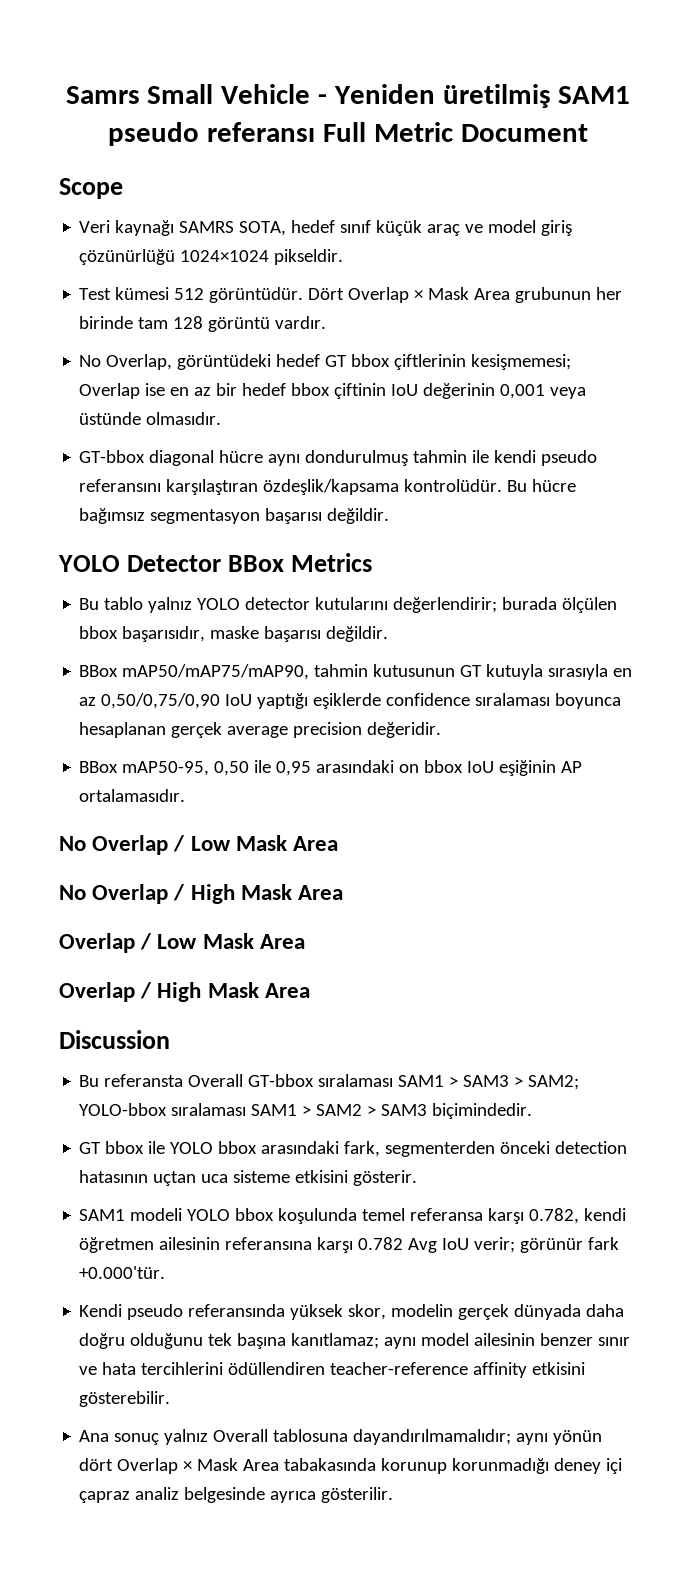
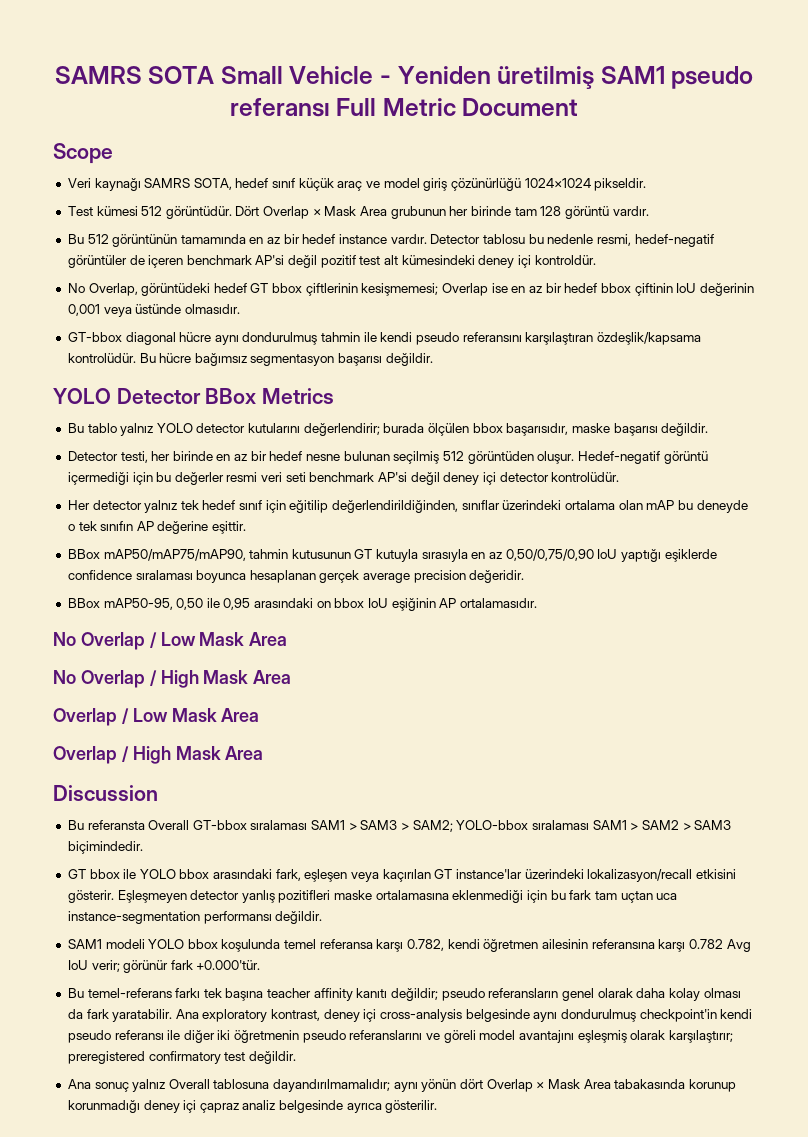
[65,86,140,104] Samrs -> [54,66,215,84] SAMRS SOTA
(327, 322) none -> [67,234,714,247] [67,255,596,268] // Bu 512 görüntünün tamamında en az bir hedef instance vardır. Detector tablosu bu nedenle resmi, hedef-negatif görüntüler de içeren benchmark AP'si değil pozitif test alt kümesindeki deney içi kontroldür.
(389, 634) none -> [67,451,708,464] [67,472,620,485] [67,500,748,513] [67,521,247,534] // Detector testi, her birinde en az bir hedef nesne bulunan seçilmiş 512 görüntüden oluşur. Hedef-negatif görüntü içermediği için bu değerler resmi veri seti benchmark AP'si değil deney içi detector kontrolüdür. // Her detector yalnız tek hedef sınıf için eğitilip değerlendirildiğinden, sınıflar üzerindeki ortalama olan mAP bu deneyde o tek sınıfın AP değerine eşittir.
[385,1141,628,1157] [79,1170,418,1186] segmenterden önceki detection hatasının uçtan uca sisteme etkisini gösterir. -> [304,869,736,882] [67,890,678,903] [67,911,323,924] eşleşen veya kaçırılan GT instance'lar üzerindeki lokalizasyon/recall etkisini gösterir. Eşleşmeyen detector yanlış pozitifleri maske ortalamasına eklenmediği için bu fark tam uçtan uca instance-segmentation performansı değildir.
[79,1304,625,1320] [79,1333,631,1349] [79,1362,586,1378] [79,1391,171,1407] Kendi pseudo referansında yüksek skor, modelin gerçek dünyada daha doğru olduğunu tek başına kanıtlamaz; aynı model ailesinin benzer sınır ve hata tercihlerini ödüllendiren teacher-reference affinity etkisini gösterebilir. -> [67,988,741,1001] [67,1009,753,1022] [67,1030,733,1043] [67,1051,296,1064] Bu temel-referans farkı tek başına teacher affinity kanıtı değildir; pseudo referansların genel olarak daha kolay olması da fark yaratabilir. Ana exploratory kontrast, deney içi cross-analysis belgesinde aynı dondurulmuş checkpoint'in kendi pseudo referansı ile diğer iki öğretmenin pseudo referanslarını ve göreli model avantajını eşleşmiş olarak karşılaştırır; preregistered confirmatory test değildir.

